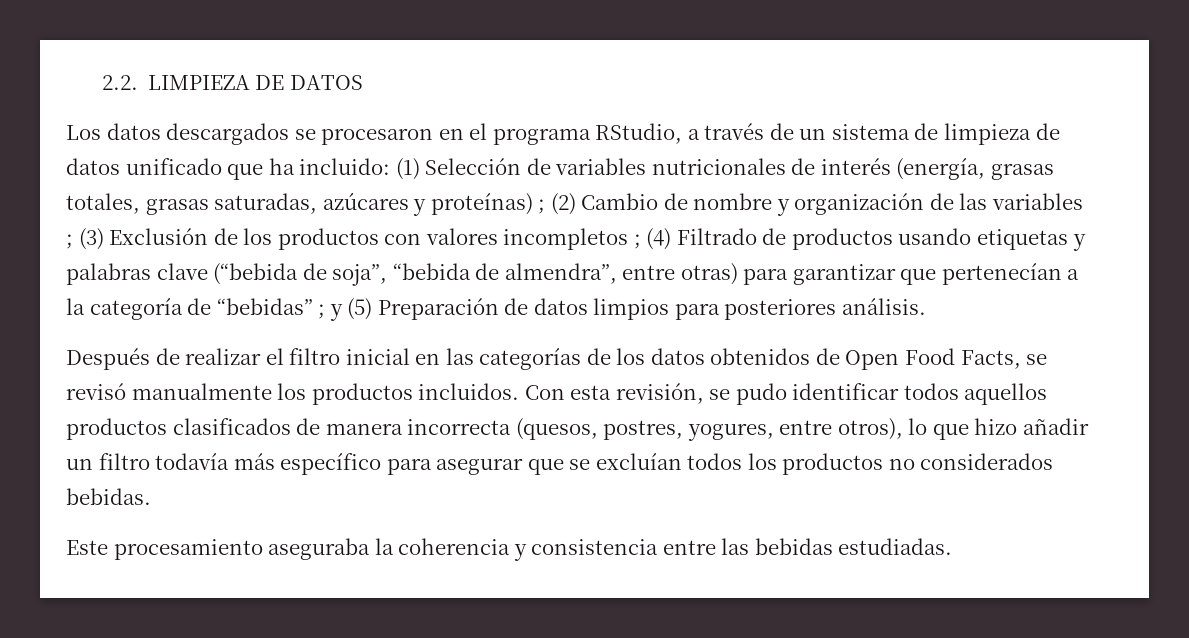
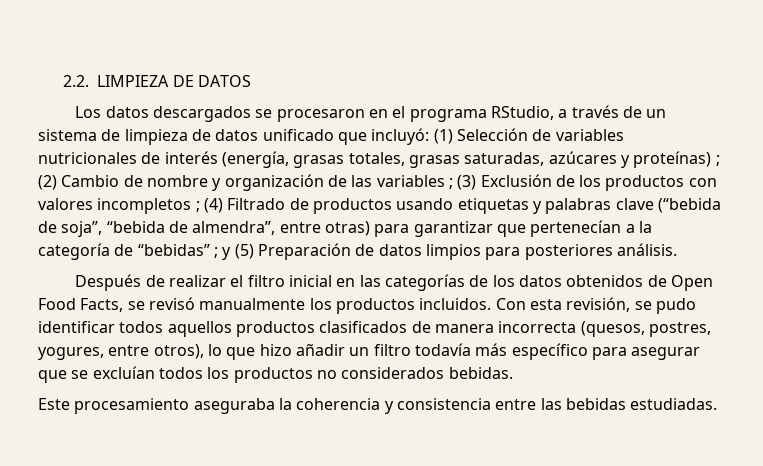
[268,158,391,175] ha incluido: -> [371,128,430,145] incluyó:

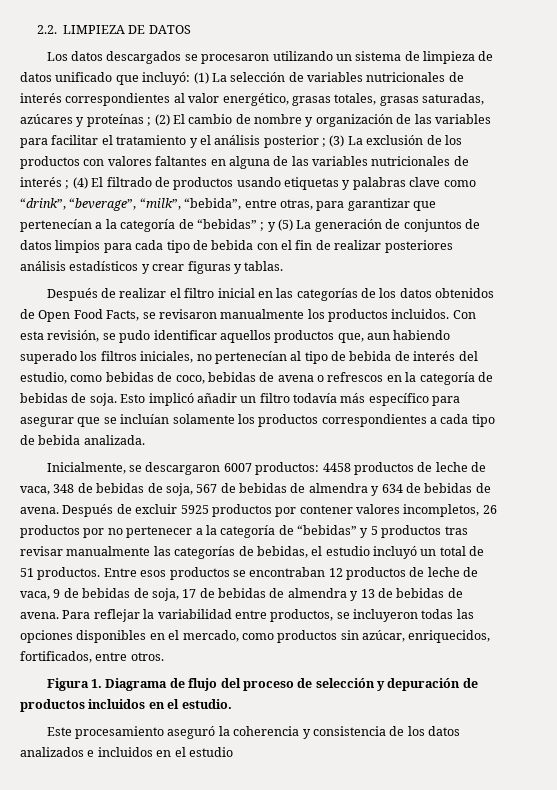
[368,105,642,122] en el programa RStudio, a través de -> [272,51,333,61] utilizando
[456,128,528,141] Selección -> [211,72,286,82] La selección
[221,151,289,168] (energía, -> [65,93,289,106] correspondientes al valor energético,
[633,151,712,168] proteínas) -> [86,114,144,127] proteínas
[61,175,120,187] Cambio -> [172,114,233,124] El cambio
[448,174,552,190] ; (3) Exclusión -> [20,135,424,148] para facilitar el tratamiento y el análisis posterior ; (3) La exclusión
[97,198,286,214] incompletos ; (4) Filtrado -> [155,156,469,169] [20,177,152,189] faltantes en alguna de las variables nutricionales de interés ; (4) El filtrado
[657,198,721,213] [38,221,370,237] (“bebida de soja”, “bebida de almendra”, entre otras) -> [443,180,476,187] [20,198,313,211] como “drink”, “beverage”, “milk”, “bebida”, entre otras,
[257,243,677,260] Preparación de datos limpios para posteriores análisis. -> [296,219,480,232] [20,240,453,253] [20,261,284,274] La generación de conjuntos de datos limpios para cada tipo de bebida con el fin de realizar posteriores análisis estadísticos y crear figuras y tablas.
[148,297,195,310] revisó -> [158,309,217,319] revisaron
[119,321,164,333] todos -> (217, 335) none
[319,321,711,337] [38,344,292,360] clasificados de manera incorrecta (quesos, postres, yogures, entre otros), lo que hizo -> [337,330,451,343] [20,351,478,364] [20,372,493,385] [20,393,194,406] que, aun habiendo superado los filtros iniciales, no pertenecían al tipo de bebida de interés del estudio, como bebidas de coco, bebidas de avena o refrescos en la categoría de bebidas de soja. Esto implicó
[92,366,513,383] excluían todos los productos no considerados bebidas. -> [120,414,495,427] [20,435,145,445] [46,462,487,475] [20,483,491,496] [20,504,497,517] [20,525,468,538] [20,546,485,559] [20,567,479,580] [20,588,463,601] [20,609,474,622] [20,630,491,643] [20,651,164,663] [46,678,478,691] [20,699,232,712] incluían solamente los productos correspondientes a cada tipo de bebida analizada. // Inicialmente, se descargaron 6007 productos: 4458 productos de leche de vaca, 348 de bebidas de soja, 567 de bebidas de almendra y 634 de bebidas de avena. Después de excluir 5925 productos por contener valores incompletos, 26 productos por no pertenecer a la categoría de “bebidas” y 5 productos tras revisar manualmente las categorías de bebidas, el estudio incluyó un total de 51 productos. Entre esos productos se encontraban 12 productos de leche de vaca, 9 de bebidas de soja, 17 de bebidas de almendra y 13 de bebidas de avena. Para reflejar la variabilidad entre productos, se incluyeron todas las opciones disponibles en el mercado, como productos sin azúcar, enriquecidos, fortificados, entre otros. // Figura 1. Diagrama de flujo del proceso de selección y depuración de productos incluidos en el estudio.
[193,398,275,414] aseguraba -> [167,726,216,739] aseguró
[495,398,718,410] entre las bebidas estudiadas. -> [389,726,461,736] [20,747,233,757] de los datos analizados e incluidos en el estudio

